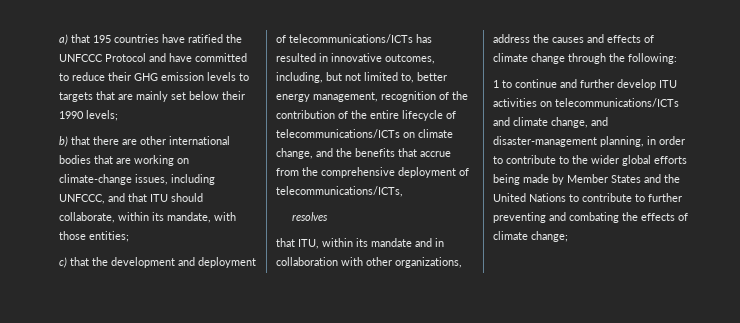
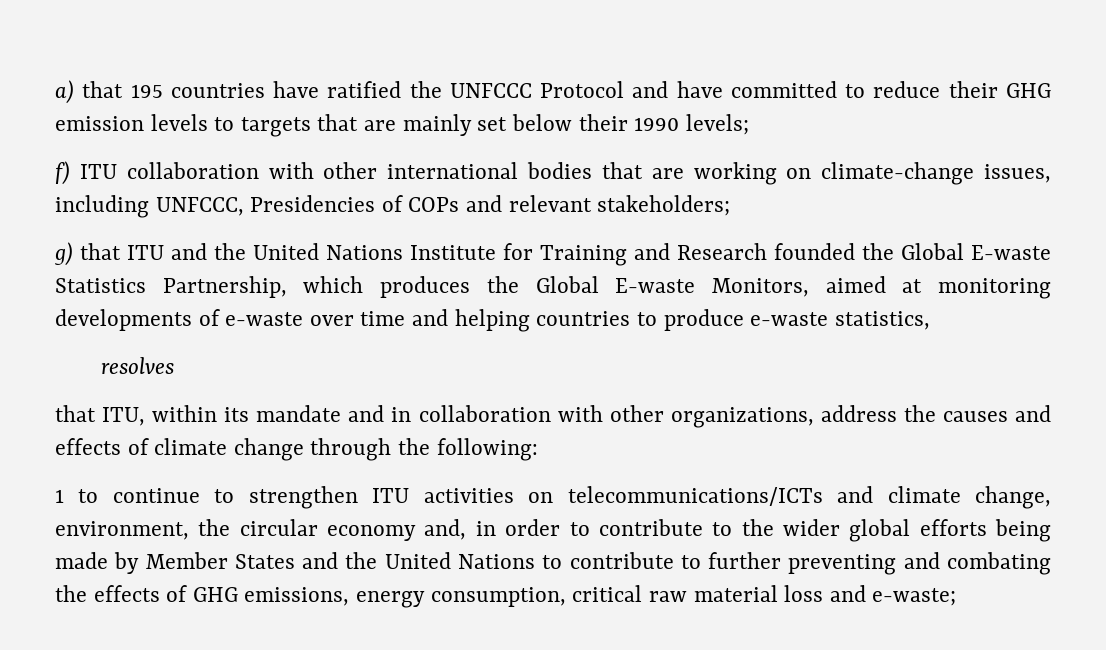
[59,136,137,147] b) that there are -> [55,161,314,185] f) ITU collaboration with
[108,193,203,202] [59,212,236,223] [59,231,129,242] [59,257,256,268] [276,34,432,43] [276,53,435,64] [276,72,447,83] [276,91,468,102] [276,110,456,121] [276,129,453,138] [276,148,451,159] [276,167,469,178] [276,186,403,197] and that ITU should collaborate, within its mandate, with those entities; // c) that the development and deployment of telecommunications/ICTs has resulted in innovative outcomes, including, but not limited to, better energy management, recognition of the contribution of the entire lifecycle of telecommunications/ICTs on climate change, and the benefits that accrue from the comprehensive deployment of telecommunications/ICTs, -> [250,195,731,216] [54,242,1051,266] [55,276,1052,299] [55,309,930,332] Presidencies of COPs and relevant stakeholders; // g) that ITU and the United Nations Institute for Training and Research founded the Global E-waste Statistics Partnership, which produces the Global E-waste Monitors, aimed at monitoring developments of e-waste over time and helping countries to produce e-waste statistics,
[560,79,656,90] and further develop -> [214,486,358,509] to strengthen
[591,117,608,126] [493,136,644,147] and disaster-management planning, -> [55,519,467,541] environment, the circular economy and,
[493,231,568,242] climate change; -> [192,585,957,608] GHG emissions, energy consumption, critical raw material loss and e-waste;

